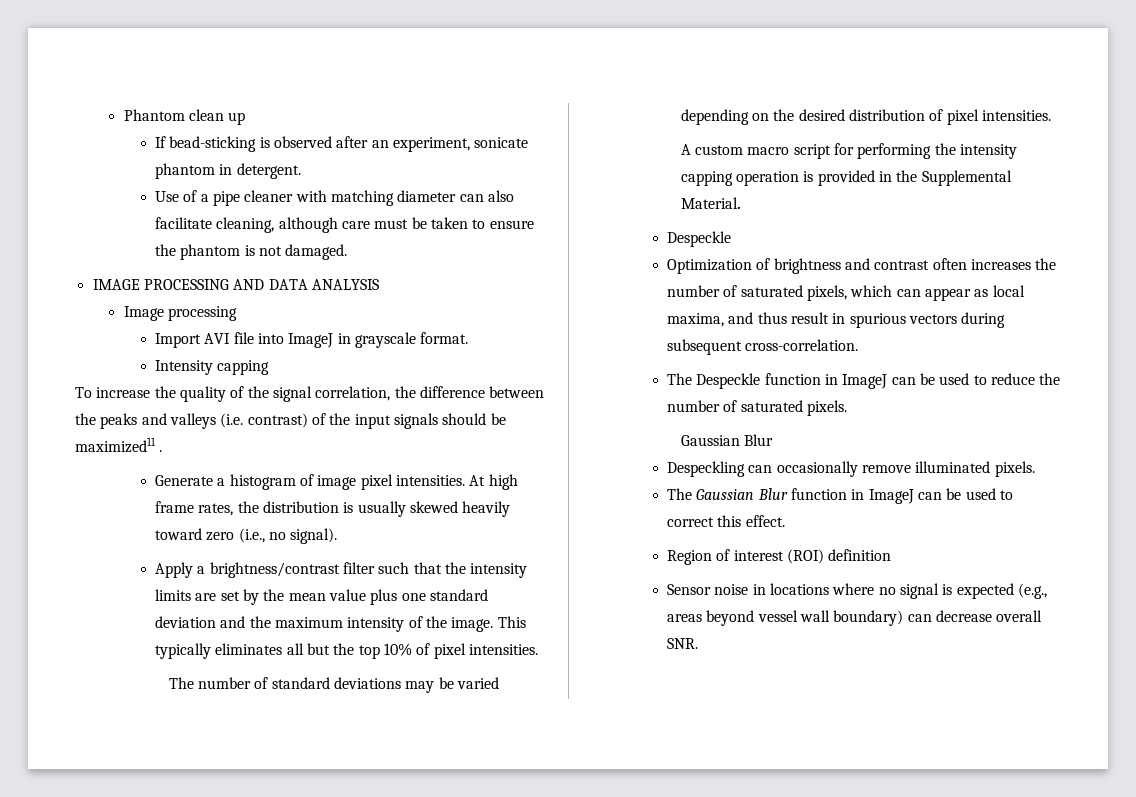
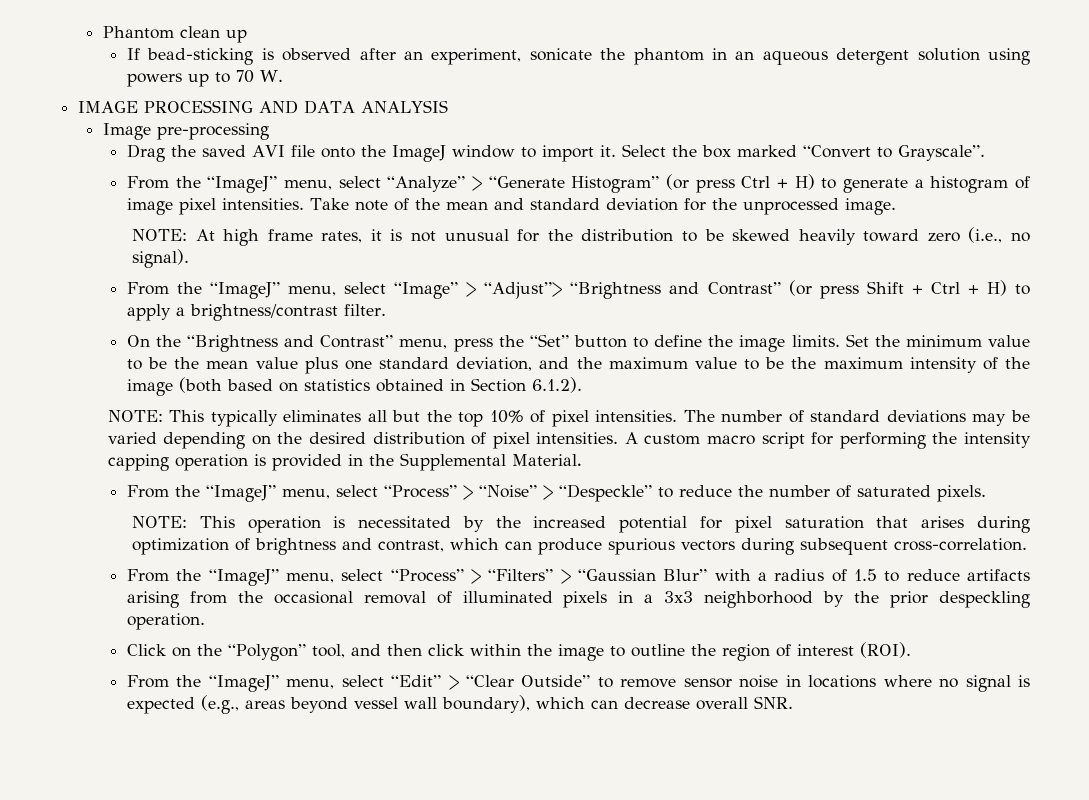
(529, 142) none -> [600,48,626,60] the
[236,163,301,179] [155,190,514,206] [155,217,534,233] [155,244,348,260] detergent. // Use of a pipe cleaner with matching diameter can also facilitate cleaning, although care must be taken to ensure the phantom is not damaged. -> [735,48,1030,65] [126,70,283,87] an aqueous detergent solution using powers up to 70 W.
[168,306,238,321] [155,332,469,348] [155,360,270,375] [75,386,545,402] [75,413,506,429] [75,437,163,453] [155,475,214,486] processing // Import AVI file into ImageJ in grayscale format. // Intensity capping // To increase the quality of the signal correlation, the difference between the peaks and valleys (i.e. contrast) of the input signals should be maximized11 . // Generate -> [156,123,269,140] [126,144,985,162] [126,174,908,193] pre-processing // Drag the saved AVI file onto the ImageJ window to import it. Select the box marked “Convert to Grayscale”. // From the “ImageJ” menu, select “Analyze” > “Generate Histogram” (or press Ctrl + H) to generate
[469,474,518,490] [155,501,406,517] At high frame rates, the distribution is usually -> [309,198,896,215] [131,229,724,246] Take note of the mean and standard deviation for the unprocessed image. // NOTE: At high frame rates, it is not unusual for the distribution to be
[155,562,528,578] [155,589,259,605] Apply a brightness/contrast filter such that the intensity limits are set by -> [126,280,1031,299] [126,304,386,321] [126,334,1031,352] [126,357,168,370] From the “ImageJ” menu, select “Image” > “Adjust”> “Brightness and Contrast” (or press Shift + Ctrl + H) to apply a brightness/contrast filter. // On the “Brightness and Contrast” menu, press the “Set” button to define the image limits. Set the minimum value to be
[155,616,217,628] deviation -> [456,357,533,371] deviation,
[347,616,494,632] intensity of the image. -> [694,357,1031,373] [126,377,582,396] [107,410,163,422] value to be the maximum intensity of the image (both based on statistics obtained in Section 6.1.2). // NOTE:
(538, 649) // -> (678, 416) none
(1051, 115) // -> (619, 438) none
[667,231,732,247] [667,258,1057,274] [667,285,1025,301] [667,312,1006,328] [667,339,859,355] [667,373,970,389] Despeckle // Optimization of brightness and contrast often increases the number of saturated pixels, which can appear as local maxima, and thus result in spurious vectors during subsequent cross-correlation. // The Despeckle function in ImageJ can be used -> [126,484,652,502] From the “ImageJ” menu, select “Process” > “Noise” > “Despeckle”
[680,434,773,446] [667,461,1035,477] [667,488,1013,504] [667,515,785,527] [667,549,892,565] [667,584,712,595] Gaussian Blur // Despeckling can occasionally remove illuminated pixels. // The Gaussian Blur function in ImageJ can be used to correct this effect. // Region of interest (ROI) definition // Sensor -> [131,516,1030,533] [131,538,1027,555] [126,569,1030,586] [126,591,1031,608] [126,613,205,630] [126,642,911,661] [126,675,732,692] NOTE: This operation is necessitated by the increased potential for pixel saturation that arises during optimization of brightness and contrast, which can produce spurious vectors during subsequent cross-correlation. // From the “ImageJ” menu, select “Process” > “Filters” > “Gaussian Blur” with a radius of 1.5 to reduce artifacts arising from the occasional removal of illuminated pixels in a 3x3 neighborhood by the prior despeckling operation. // Click on the “Polygon” tool, and then click within the image to outline the region of interest (ROI). // From the “ImageJ” menu, select “Edit” > “Clear Outside” to remove sensor
[833,610,904,626] boundary) -> [441,695,585,713] boundary), which

